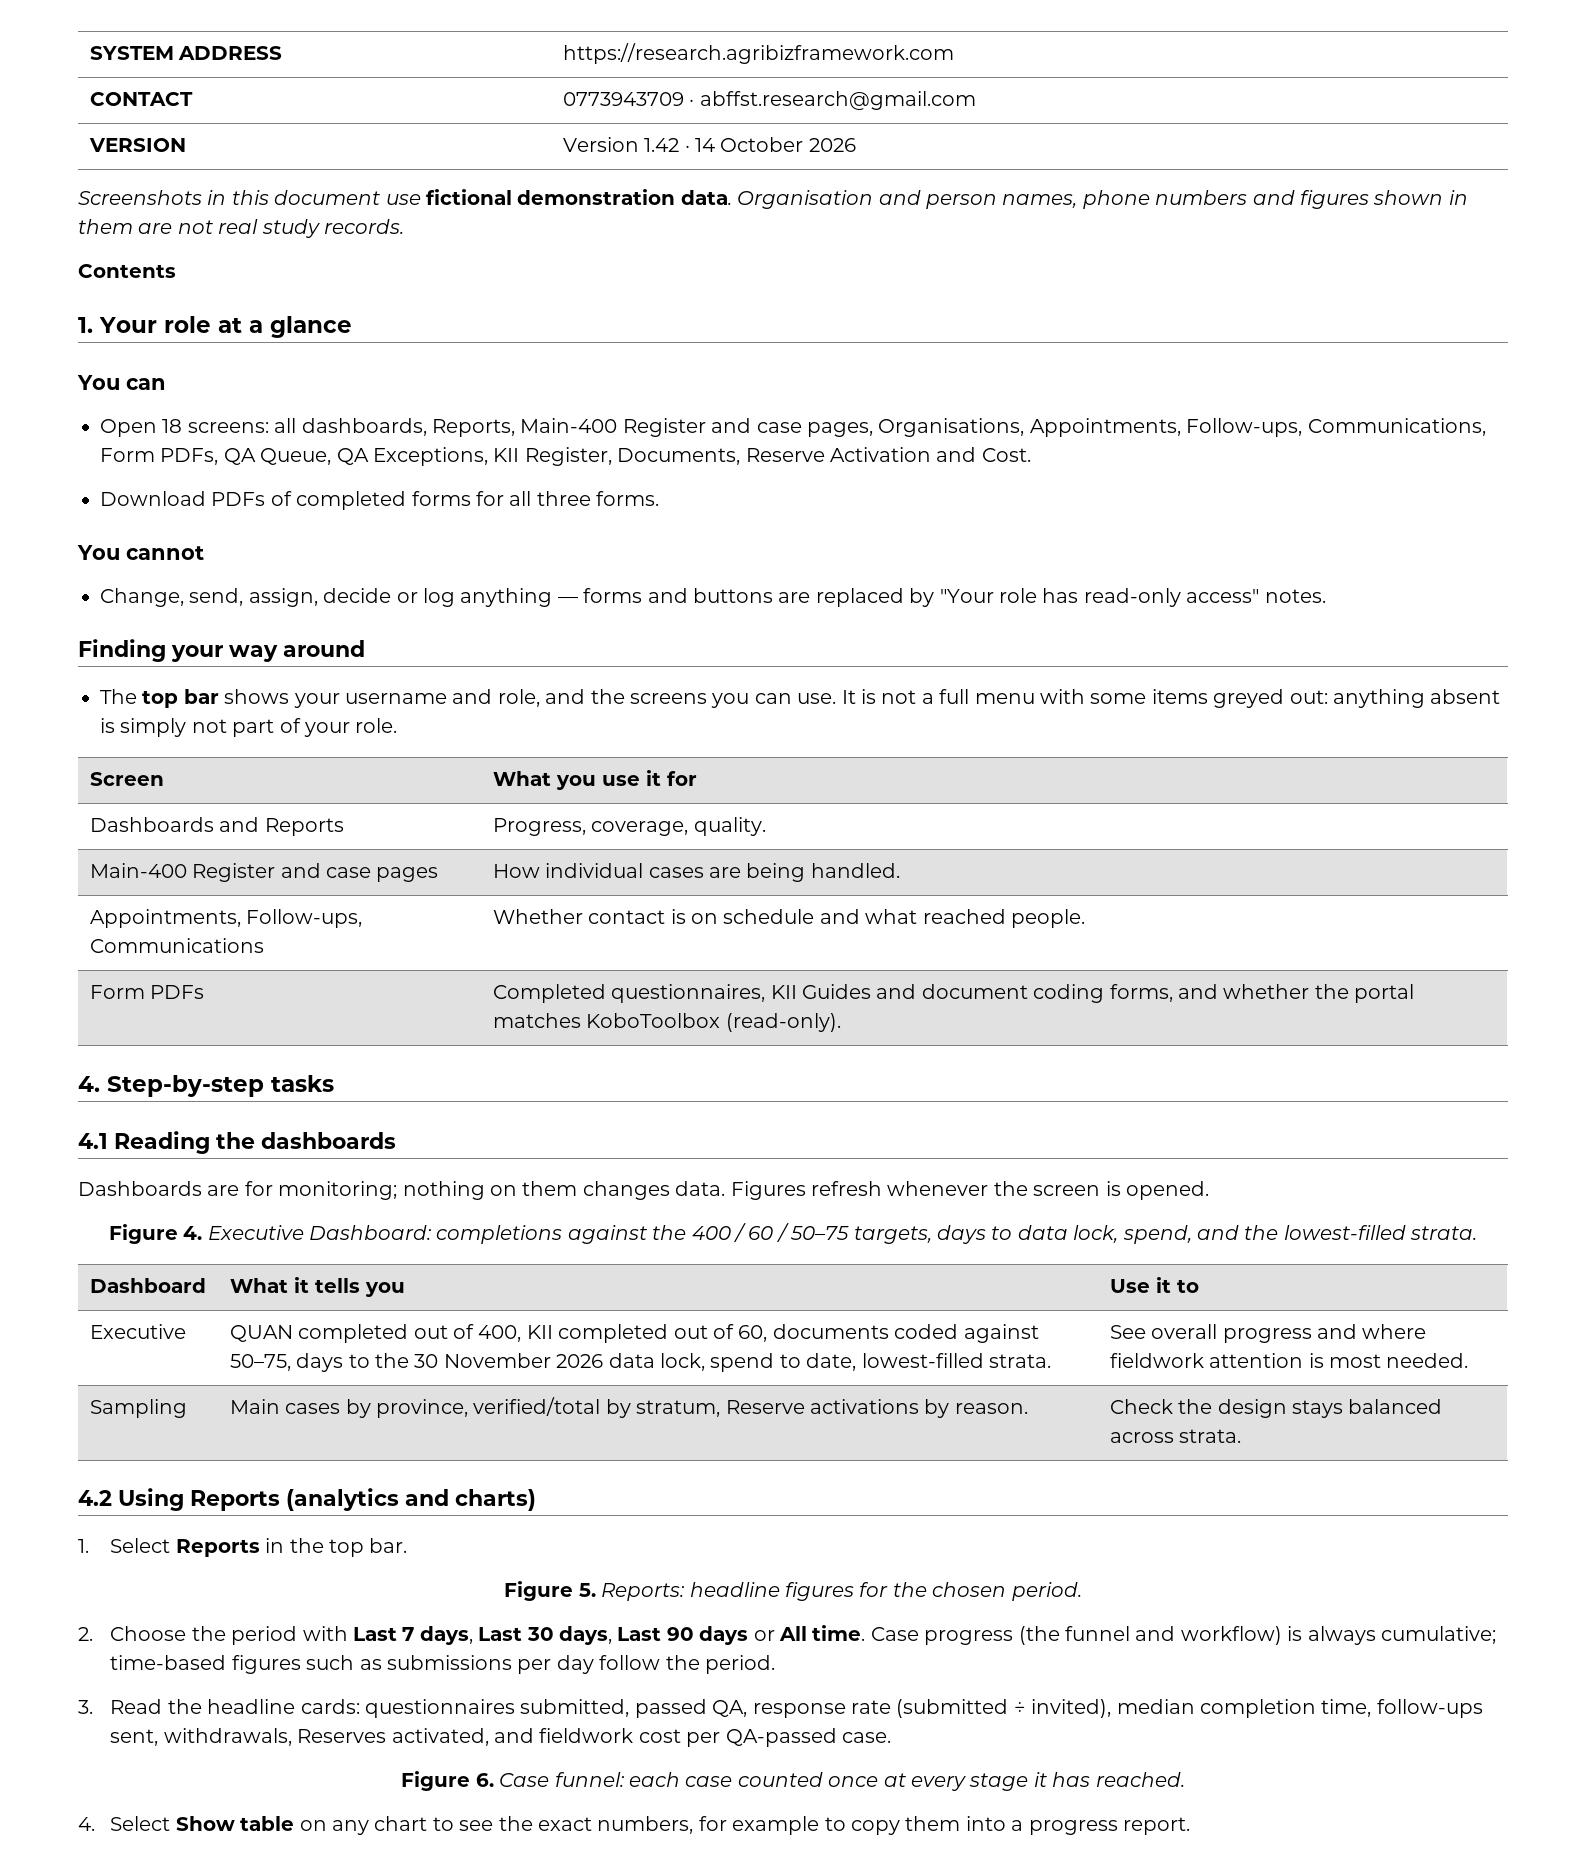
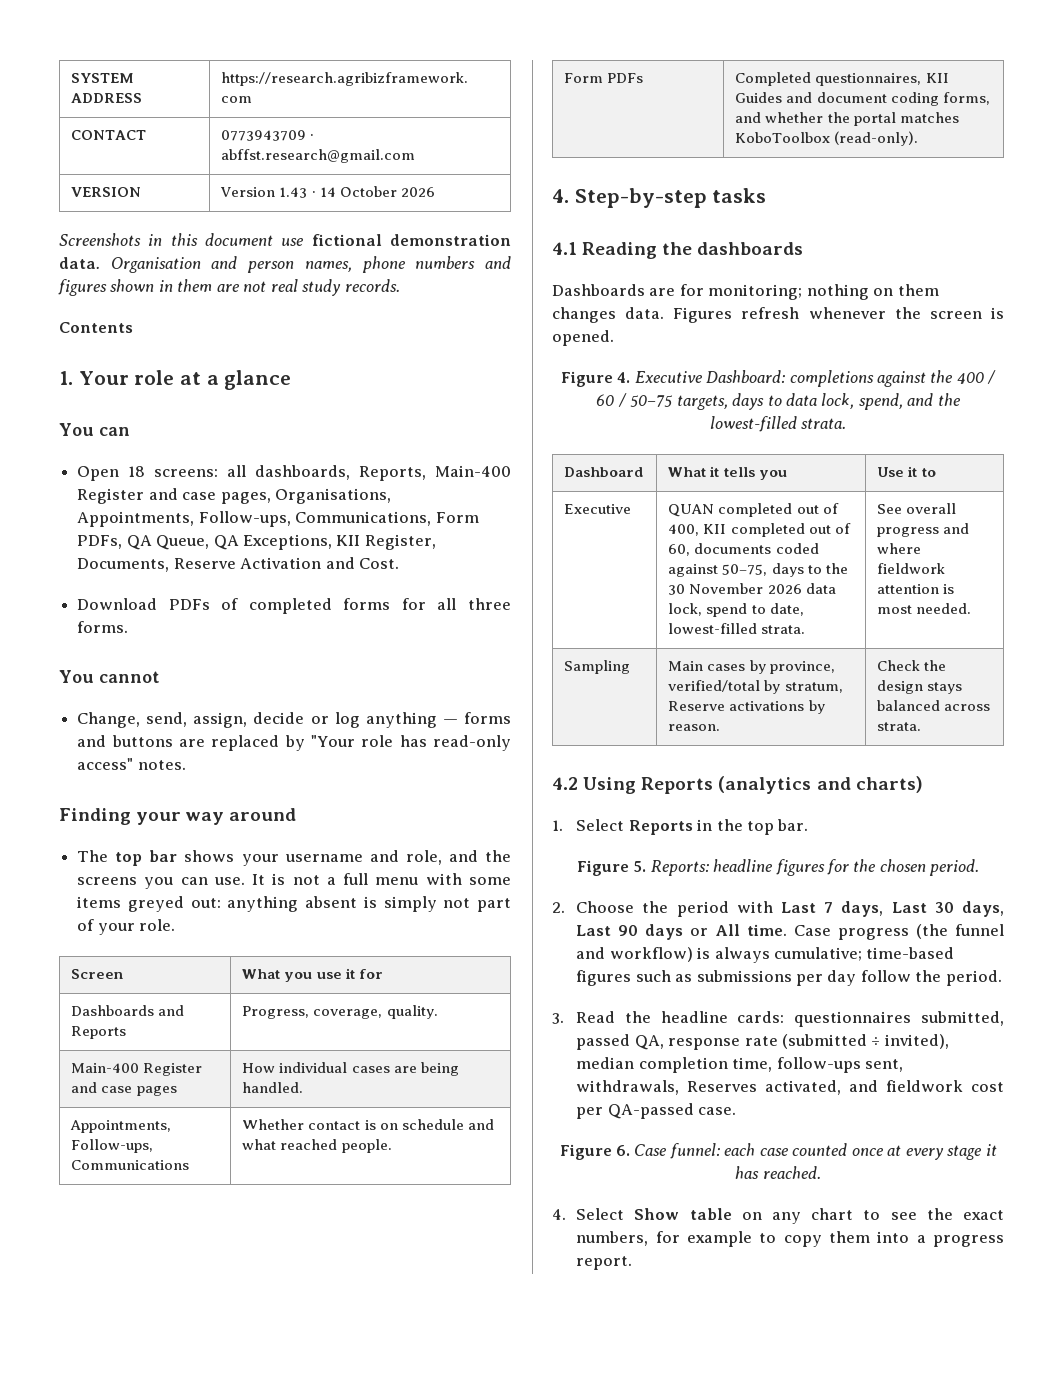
[644,138,680,152] 1.42 -> [279,187,308,198] 1.43

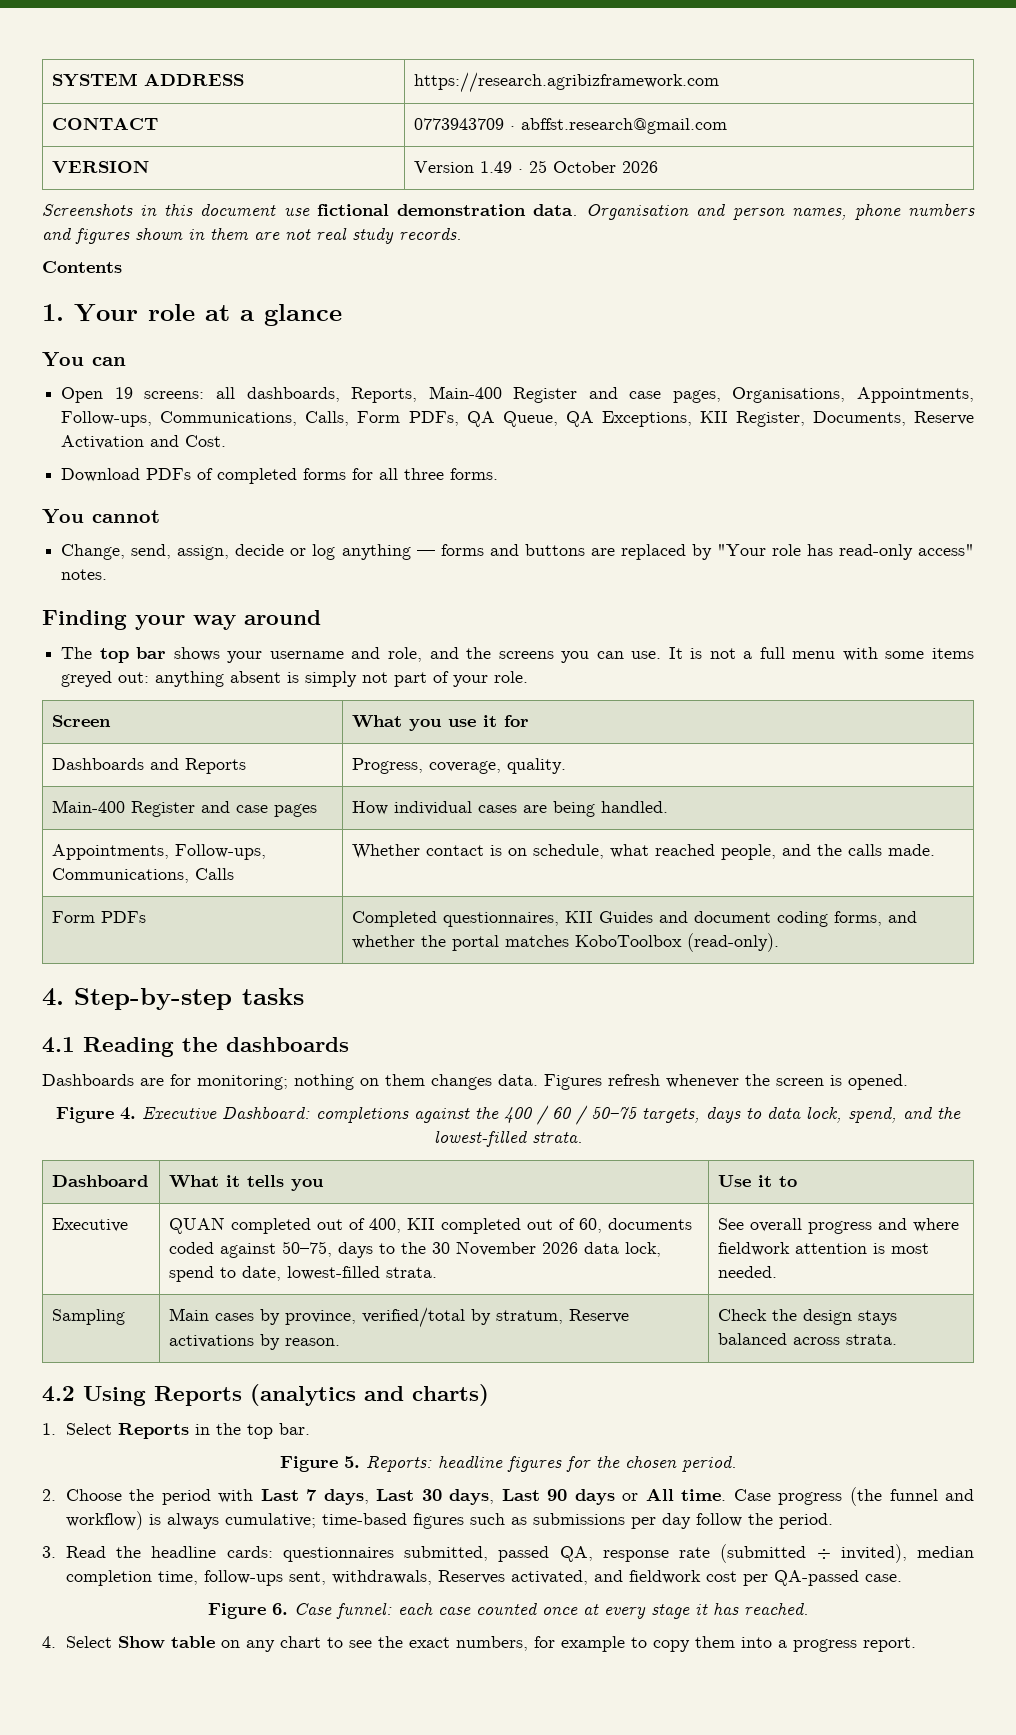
[279,187,336,198] 1.43 · 14 -> [480,160,548,173] 1.49 · 25
[128,466,146,477] 18 -> [114,387,133,399] 19
(432, 518) none -> [305,411,350,426] Calls,
[71,1160,190,1170] Communications -> [52,868,235,883] Communications, Calls
[401,1119,494,1130] [242,1139,392,1153] schedule and what reached people. -> [533,844,936,860] schedule, what reached people, and the calls made.

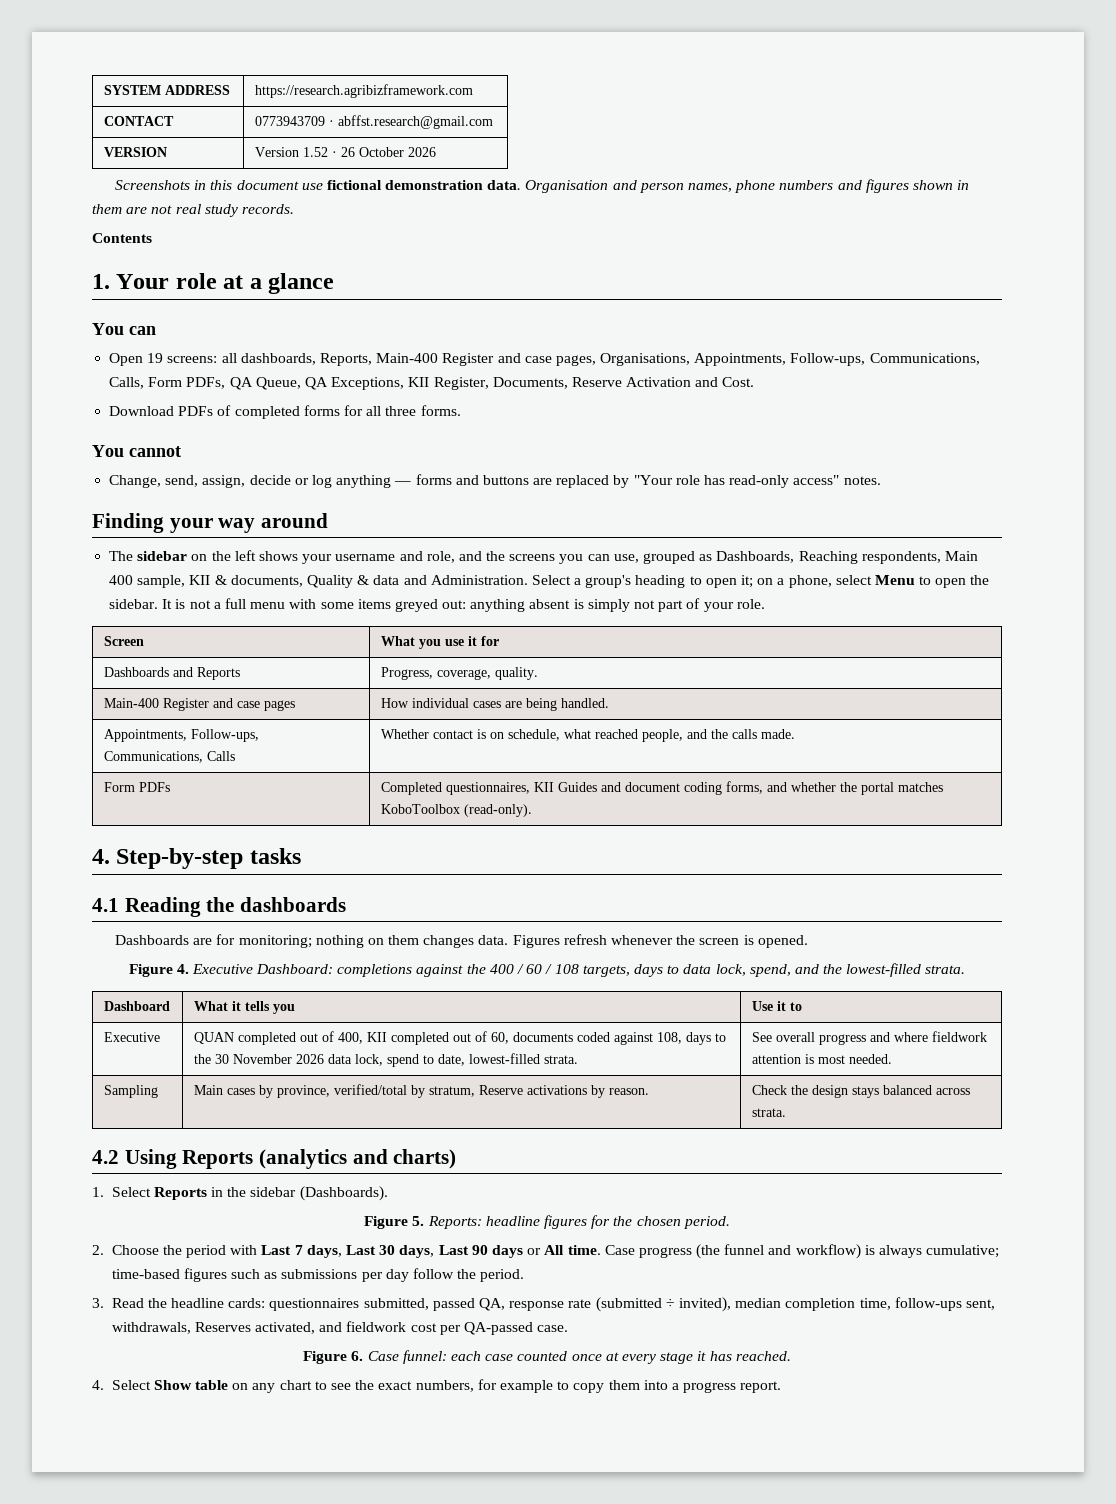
[480,160,548,173] 1.49 · 25 -> [302,147,355,157] 1.52 · 26
[99,647,167,663] top bar -> [137,550,256,561] sidebar on the left
[631,651,662,659] use. -> [613,551,978,564] [109,575,990,588] [109,599,159,609] use, grouped as Dashboards, Reaching respondents, Main 400 sample, KII & documents, Quality & data and Administration. Select a group's heading to open it; on a phone, select Menu to open the sidebar.
[591,1107,638,1119] 50–75 -> [554,964,579,974] 108
[282,1241,333,1257] 50–75, -> [656,1032,682,1044] 108,
[246,1423,310,1439] top bar. -> [250,1186,388,1201] sidebar (Dashboards).

